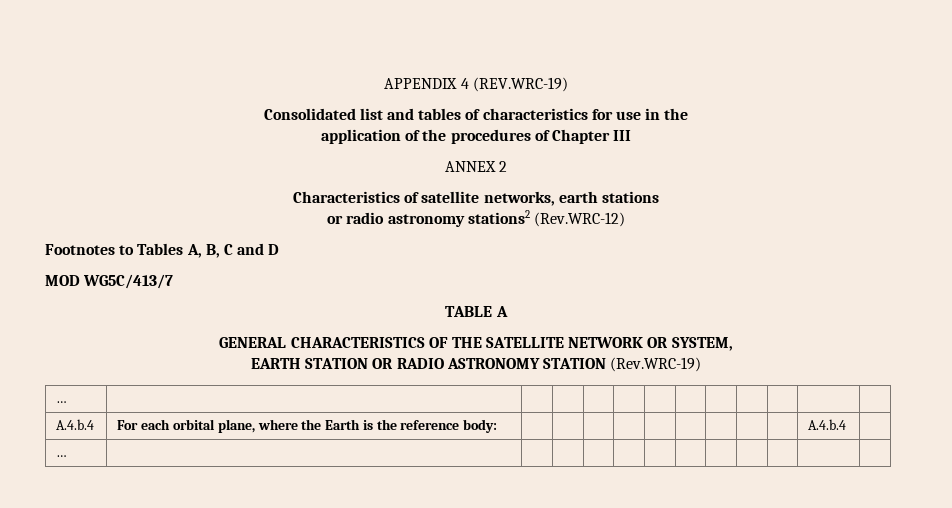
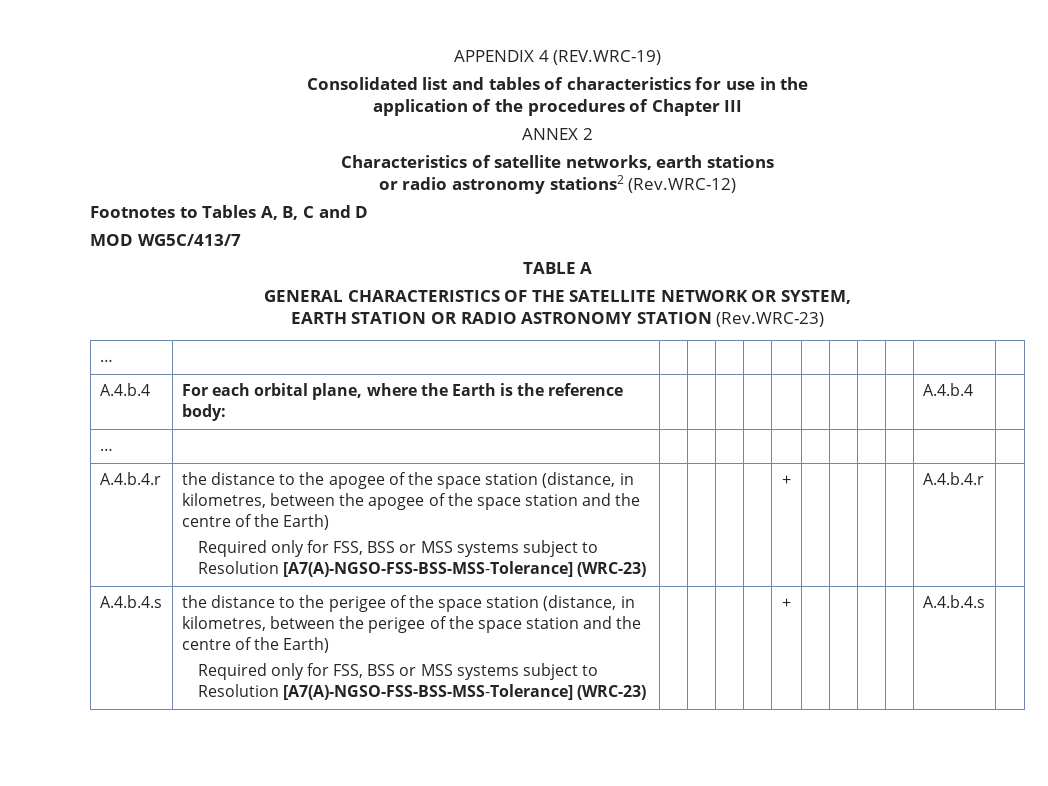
[610,357,702,372] (Rev.WRC-19) -> [716,312,825,327] (Rev.WRC-23)
(68, 456) none -> [99,472,161,485] [181,472,634,489] [181,493,641,510] [181,514,330,530] [197,540,599,557] [197,561,646,577] [782,475,791,485] [922,472,984,485] [99,595,162,608] [181,595,635,612] [181,616,642,633] [181,637,330,653] [197,663,599,680] [197,684,646,700] [782,598,791,608] [922,595,985,608] // A.4.b.4.r | the distance to the apogee of the space station (distance, in kilometres, between the apogee of the space station and the centre of the Earth) // Required only for FSS, BSS or MSS systems subject to Resolution [A7(A)-NGSO-FSS-BSS-MSS-Tolerance] (WRC-23) | | | | | + | | | | | A.4.b.4.r | // A.4.b.4.s | the distance to the perigee of the space station (distance, in kilometres, between the perigee of the space station and the centre of the Earth) // Required only for FSS, BSS or MSS systems subject to Resolution [A7(A)-NGSO-FSS-BSS-MSS-Tolerance] (WRC-23) | | | | | + | | | | | A.4.b.4.s |

